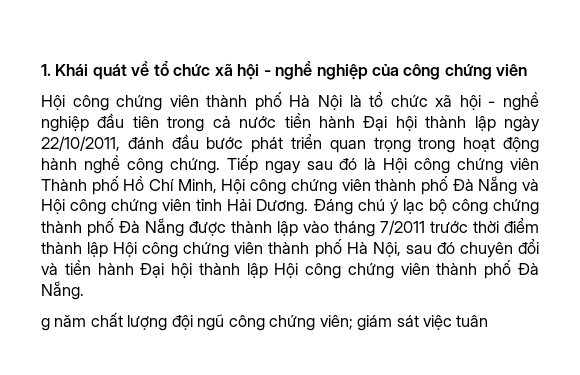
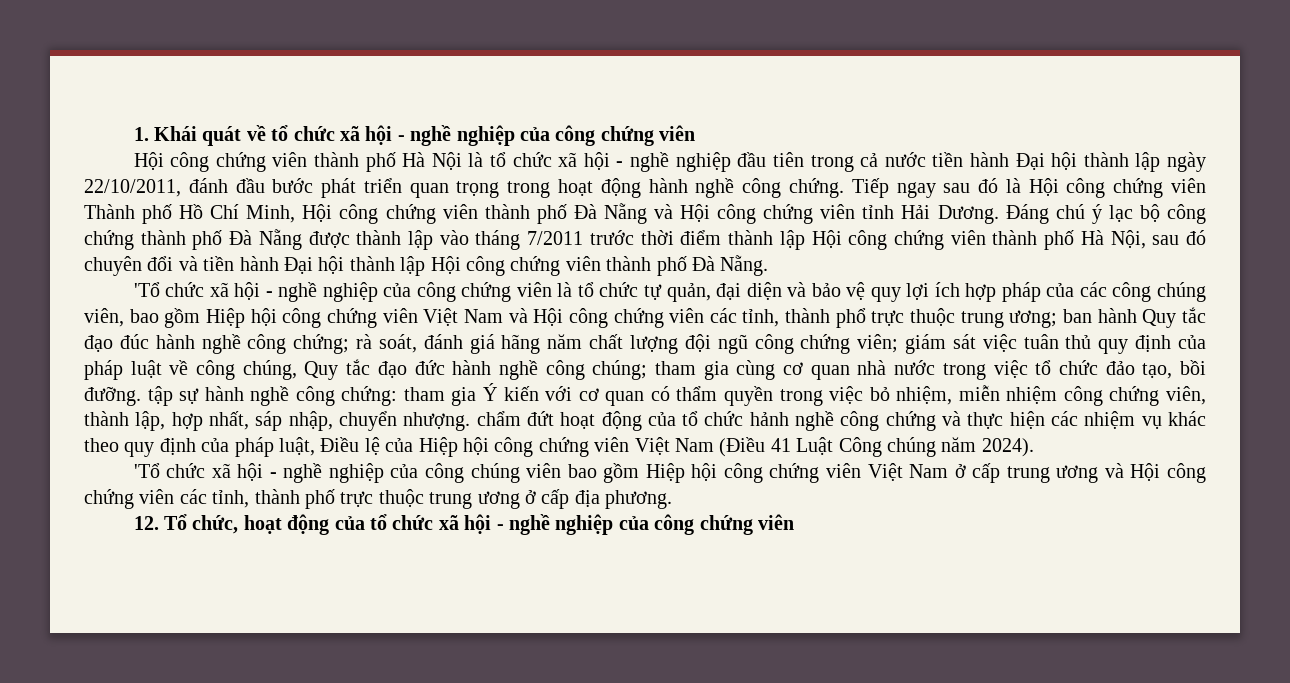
[41,318,50,331] g -> [133,282,1207,302] [84,307,1207,328] [84,334,541,354] 'Tổ chức xã hội - nghề nghiệp của công chứng viên là tổ chức tự quản, đại diện và bảo vệ quy lợi ích hợp pháp của các công chúng viên, bao gồm Hiệp hội công chứng viên Việt Nam và Hội công chứng viên các tỉnh, thành phổ trực thuộc trung ương; ban hành Quy tắc đạo đúc hành nghề công chứng; rà soát, đánh giá hãng
(489, 321) none -> [1065,335,1206,354] [84,359,1207,380] [84,383,1206,406] [84,411,1207,431] [84,437,1034,457] [133,463,1207,483] [84,489,673,509] [133,514,794,535] thủ quy định của pháp luật về công chúng, Quy tắc đạo đức hành nghề công chúng; tham gia cùng cơ quan nhà nước trong việc tổ chức đảo tạo, bồi đưỡng. tập sự hành nghề công chứng: tham gia Ý kiến với cơ quan có thẩm quyền trong việc bỏ nhiệm, miễn nhiệm công chứng viên, thành lập, hợp nhất, sáp nhập, chuyển nhượng. chẩm đứt hoạt động của tổ chức hảnh nghề công chứng và thực hiện các nhiệm vụ khác theo quy định của pháp luật, Điều lệ của Hiệp hội công chứng viên Việt Nam (Điều 41 Luật Công chúng năm 2024). // 'Tổ chức xã hội - nghề nghiệp của công chúng viên bao gồm Hiệp hội công chứng viên Việt Nam ở cấp trung ương và Hội công chứng viên các tỉnh, thành phố trực thuộc trung ương ở cấp địa phương. // 12. Tổ chức, hoạt động của tổ chức xã hội - nghề nghiệp của công chứng viên

